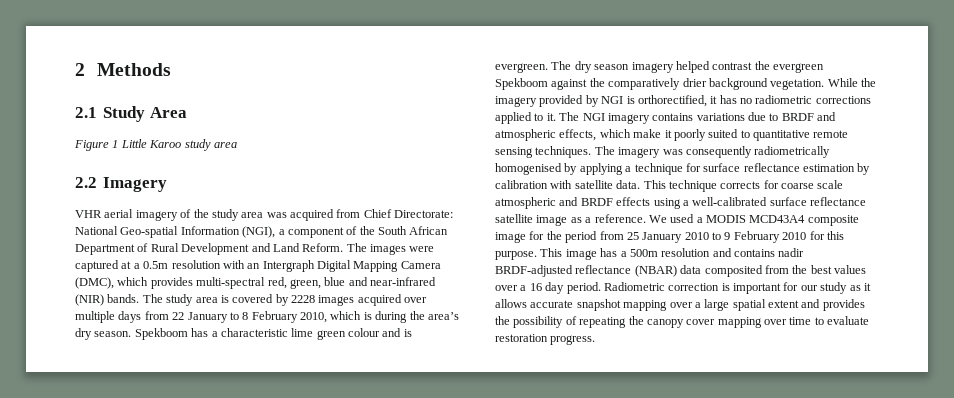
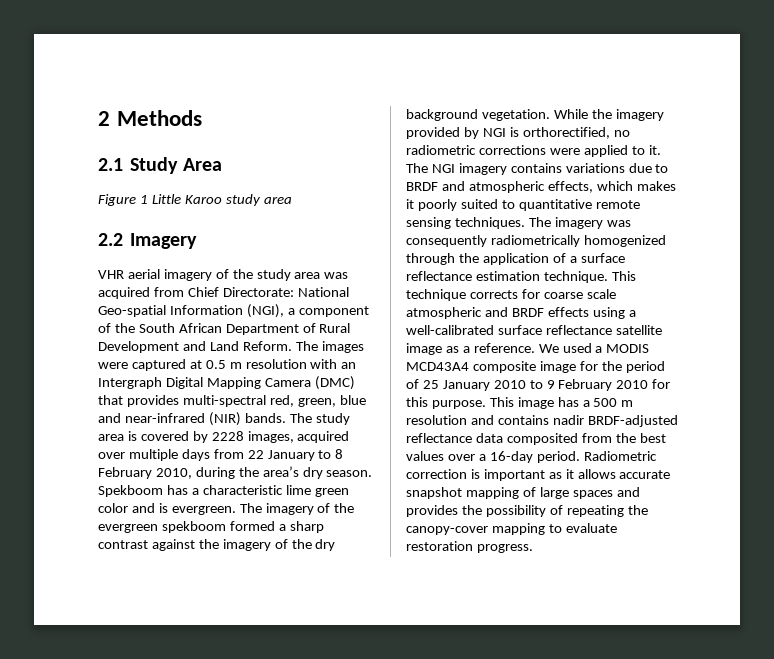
[133,261,169,269] a 0.5m -> [205,360,242,369] 0.5 m
[75,277,149,289] (DMC), which -> [314,376,355,390] [98,395,123,405] (DMC) that
[318,295,355,306] images -> [247,431,294,443] images,
[330,311,372,320] which is -> (192, 473) none
[348,328,380,337] colour -> [98,503,128,513] color
[574,61,824,73] [495,78,707,90] dry season imagery helped contrast the evergreen Spekboom against the comparatively drier -> [265,503,355,515] [98,521,324,533] [98,539,336,551] imagery of the evergreen spekboom formed a sharp contrast against the imagery of the dry
[710,95,737,104] it has -> (610, 133) none
(871, 100) none -> [549,148,580,155] were
[633,129,662,138] make -> [636,181,676,191] makes
[495,163,871,175] [495,180,641,189] homogenised by applying a technique for surface reflectance estimation by calibration with satellite data. -> [583,235,666,247] [406,253,625,265] [406,271,608,283] homogenized through the application of a surface reflectance estimation technique.
[599,231,624,240] from -> [406,379,419,389] of
[629,249,658,257] 500m -> [593,398,634,407] 500 m
[634,265,677,277] (NBAR) -> (472, 438) none
[529,282,565,294] 16 day -> [489,451,533,463] 16-day
[783,282,848,294] for our study -> (545, 475) none
[669,299,799,311] over a large spatial extent -> [522,487,613,499] of large spaces
[646,317,812,328] canopy cover mapping over time -> [406,523,545,535] canopy-cover mapping

